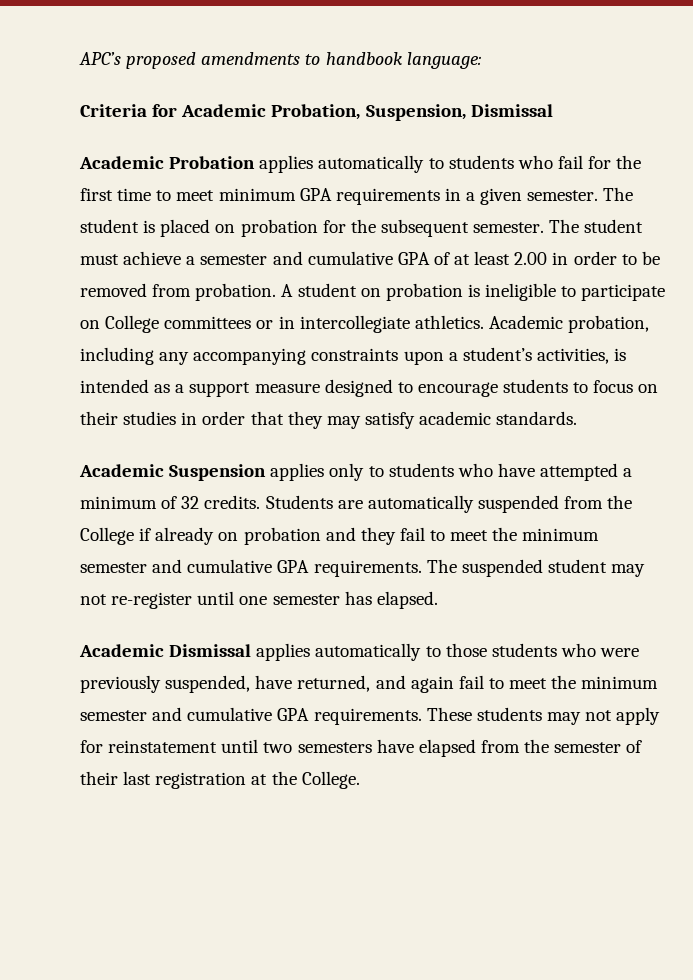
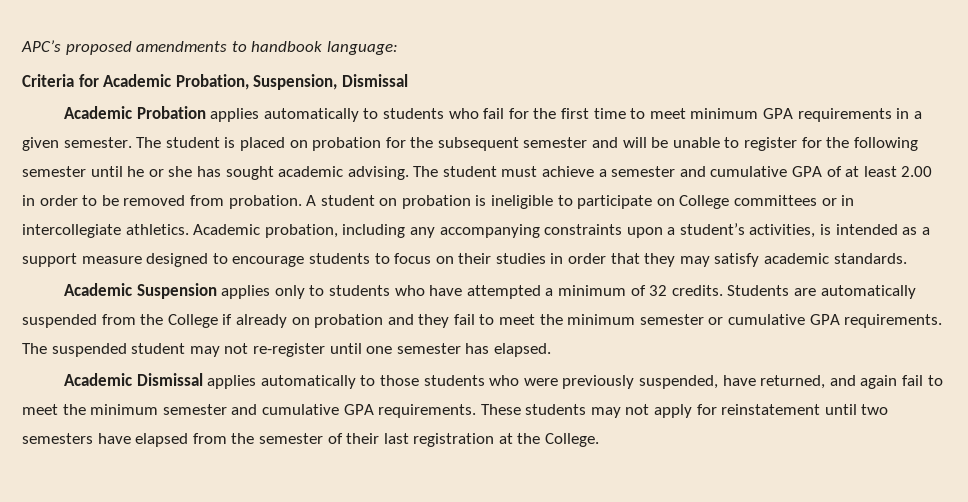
[473,222,545,233] semester. -> [523,137,918,151] [22,166,409,180] semester and will be unable to register for the following semester until he or she has sought academic advising.
[152,559,183,573] and -> [708,317,724,325] or

